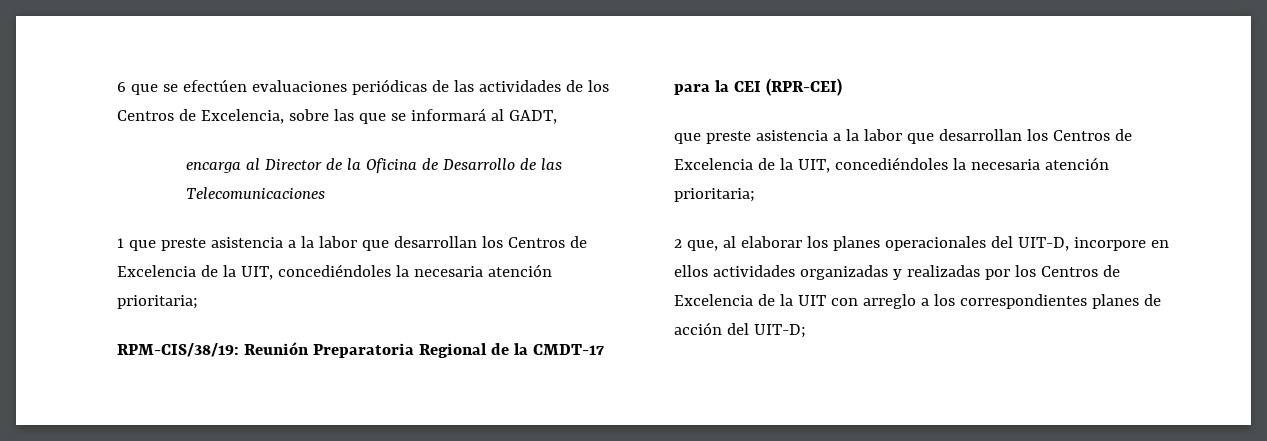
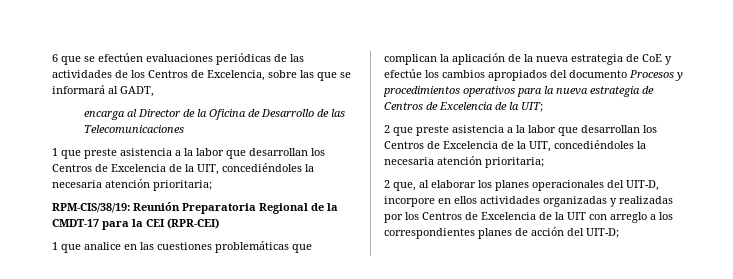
(842, 87) none -> [52,241,312,253] [384,53,672,65] [384,69,683,81] [383,86,654,97] [384,102,543,112] [384,125,390,133] 1 que analice en las cuestiones problemáticas que complican la aplicación de la nueva estrategia de CoE y efectúe los cambios apropiados del documento Procesos y procedimientos operativos para la nueva estrategia de Centros de Excelencia de la UIT; // 2

